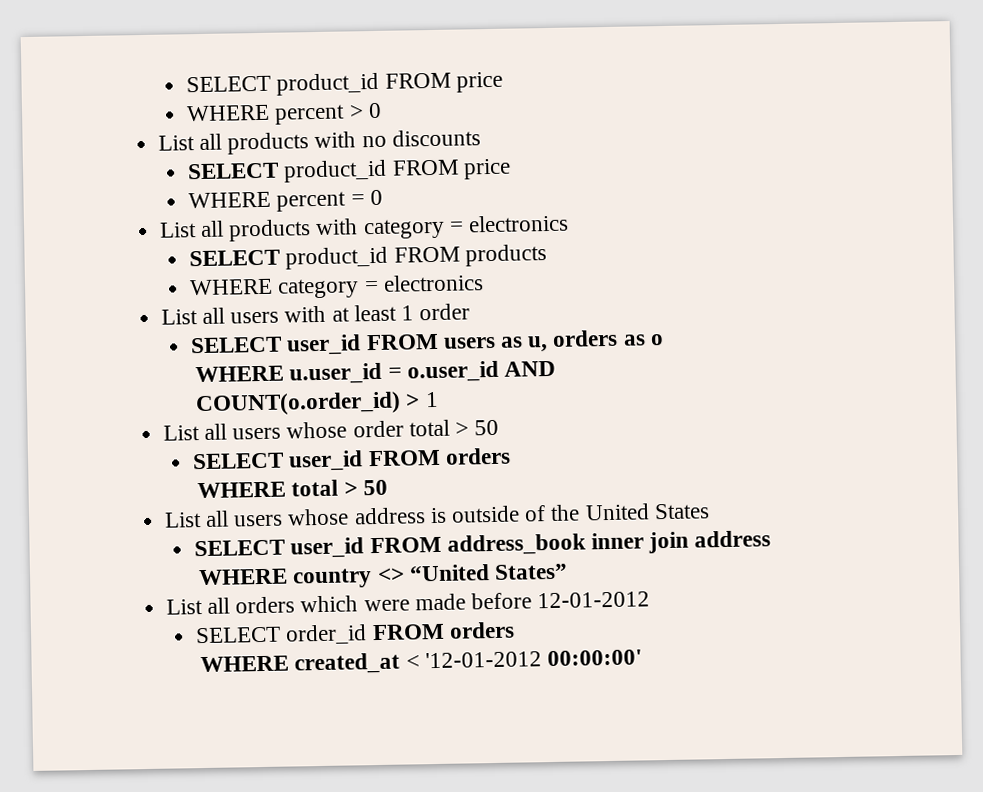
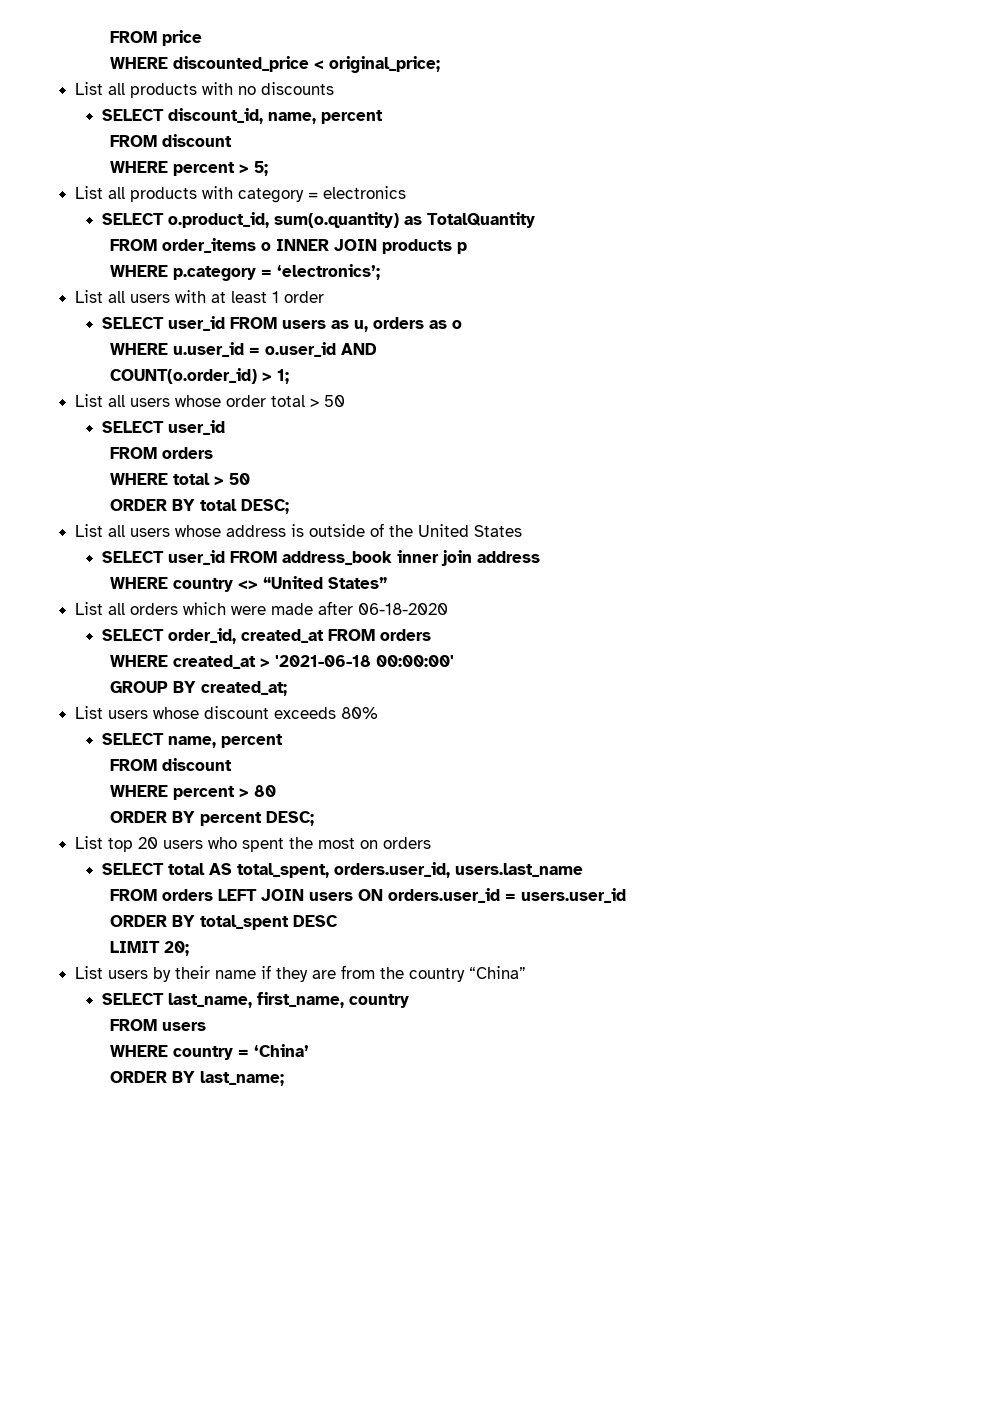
[186,71,503,96] [186,102,382,125] SELECT product_id FROM price // WHERE percent > 0 -> [109,30,202,46] [109,56,440,73] FROM price // WHERE discounted_price < original_price;
[283,158,511,183] [188,189,383,212] product_id FROM price // WHERE percent = 0 -> [167,108,383,124] [109,134,232,147] [109,161,268,176] discount_id, name, percent // FROM discount // WHERE percent > 5;
[285,244,547,270] [189,274,484,299] product_id FROM products // WHERE category = electronics -> [167,212,535,228] [109,238,467,254] [109,264,380,281] o.product_id, sum(o.quantity) as TotalQuantity // FROM order_items o INNER JOIN products p // WHERE p.category = ‘electronics’;
[424,391,439,408] 1 -> [276,369,289,384] 1;
(364, 461) none -> (225, 427) //
(388, 487) none -> [109,499,289,514] // ORDER BY total DESC;
[470,591,651,610] [195,624,368,645] before 12-01-2012 // SELECT order_id -> [318,601,449,615] [101,628,324,644] after 06-18-2020 // SELECT order_id, created_at
[405,651,542,669] < '12-01-2012 -> [259,655,371,668] > '2021-06-18
(643, 658) none -> [109,681,287,696] [75,706,379,719] [101,733,283,748] [109,758,232,771] [109,785,276,800] [109,811,314,826] [75,836,432,852] [101,862,583,878] [109,888,626,903] [109,915,338,930] [109,941,189,956] [75,965,527,982] [101,992,409,1008] [109,1019,206,1031] [109,1044,309,1060] [109,1071,284,1086] // GROUP BY created_at; // List users whose discount exceeds 80% // SELECT name, percent // FROM discount // WHERE percent > 80 // ORDER BY percent DESC; // List top 20 users who spent the most on orders // SELECT total AS total_spent, orders.user_id, users.last_name // FROM orders LEFT JOIN users ON orders.user_id = users.user_id // ORDER BY total_spent DESC // LIMIT 20; // List users by their name if they are from the country “China” // SELECT last_name, first_name, country // FROM users // WHERE country = ‘China’ // ORDER BY last_name;

